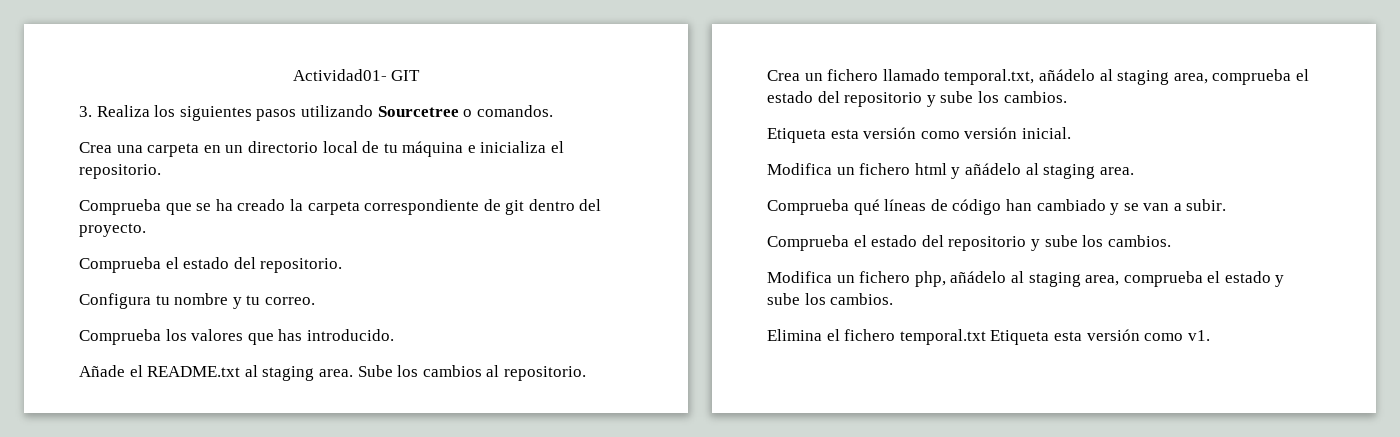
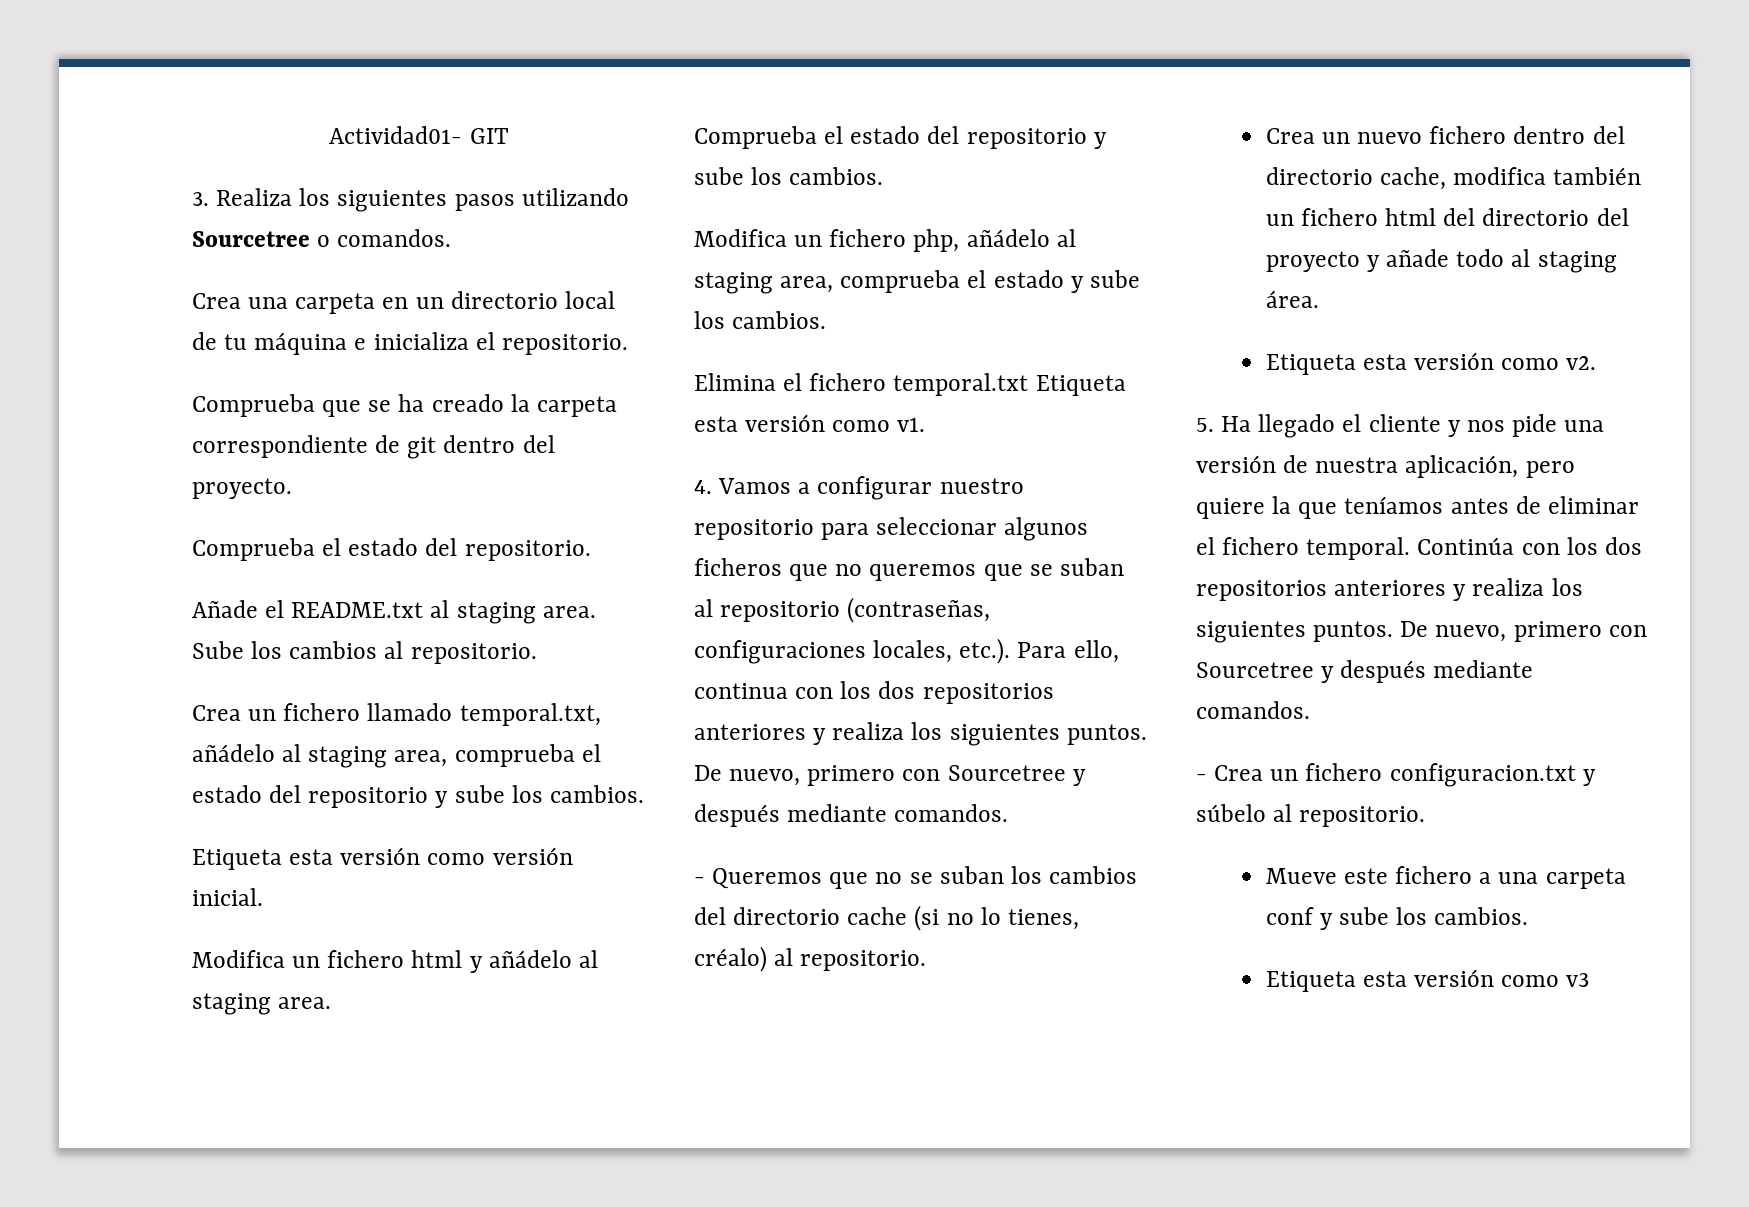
[79,293,315,309] [79,329,394,345] // Configura tu nombre y tu correo. // Comprueba los valores que has introducido. -> (591, 550) none
[767,199,1227,215] // Comprueba qué líneas de código han cambiado y se van a subir. -> (332, 1003) none
(1210, 335) none -> [694,476,1024,500] [694,517,1089,541] [694,558,1124,581] [694,597,991,623] [694,638,1119,664] [694,681,1054,704] [694,722,1147,746] [694,765,1086,786] [694,804,1009,827] [694,866,1138,889] [694,905,1079,931] [694,946,927,972] [1265,126,1625,144] [1265,167,1642,190] [1265,208,1629,226] [1265,249,1617,273] [1265,290,1319,308] [1265,352,1597,375] [1196,414,1605,438] [1196,455,1575,478] [1196,496,1639,519] [1196,537,1642,560] [1196,578,1583,601] [1196,621,1647,643] [1196,660,1534,683] [1196,701,1310,719] [1196,763,1596,787] [1196,804,1426,827] [1265,866,1626,889] [1265,907,1529,930] [1265,969,1590,992] // 4. Vamos a configurar nuestro repositorio para seleccionar algunos ficheros que no queremos que se suban al repositorio (contraseñas, configuraciones locales, etc.). Para ello, continua con los dos repositorios anteriores y realiza los siguientes puntos. De nuevo, primero con Sourcetree y después mediante comandos. // - Queremos que no se suban los cambios del directorio cache (si no lo tienes, créalo) al repositorio. // Crea un nuevo fichero dentro del directorio cache, modifica también un fichero html del directorio del proyecto y añade todo al staging área. // Etiqueta esta versión como v2. // 5. Ha llegado el cliente y nos pide una versión de nuestra aplicación, pero quiere la que teníamos antes de eliminar el fichero temporal. Continúa con los dos repositorios anteriores y realiza los siguientes puntos. De nuevo, primero con Sourcetree y después mediante comandos. // - Crea un fichero configuracion.txt y súbelo al repositorio. // Mueve este fichero a una carpeta conf y sube los cambios. // Etiqueta esta versión como v3

